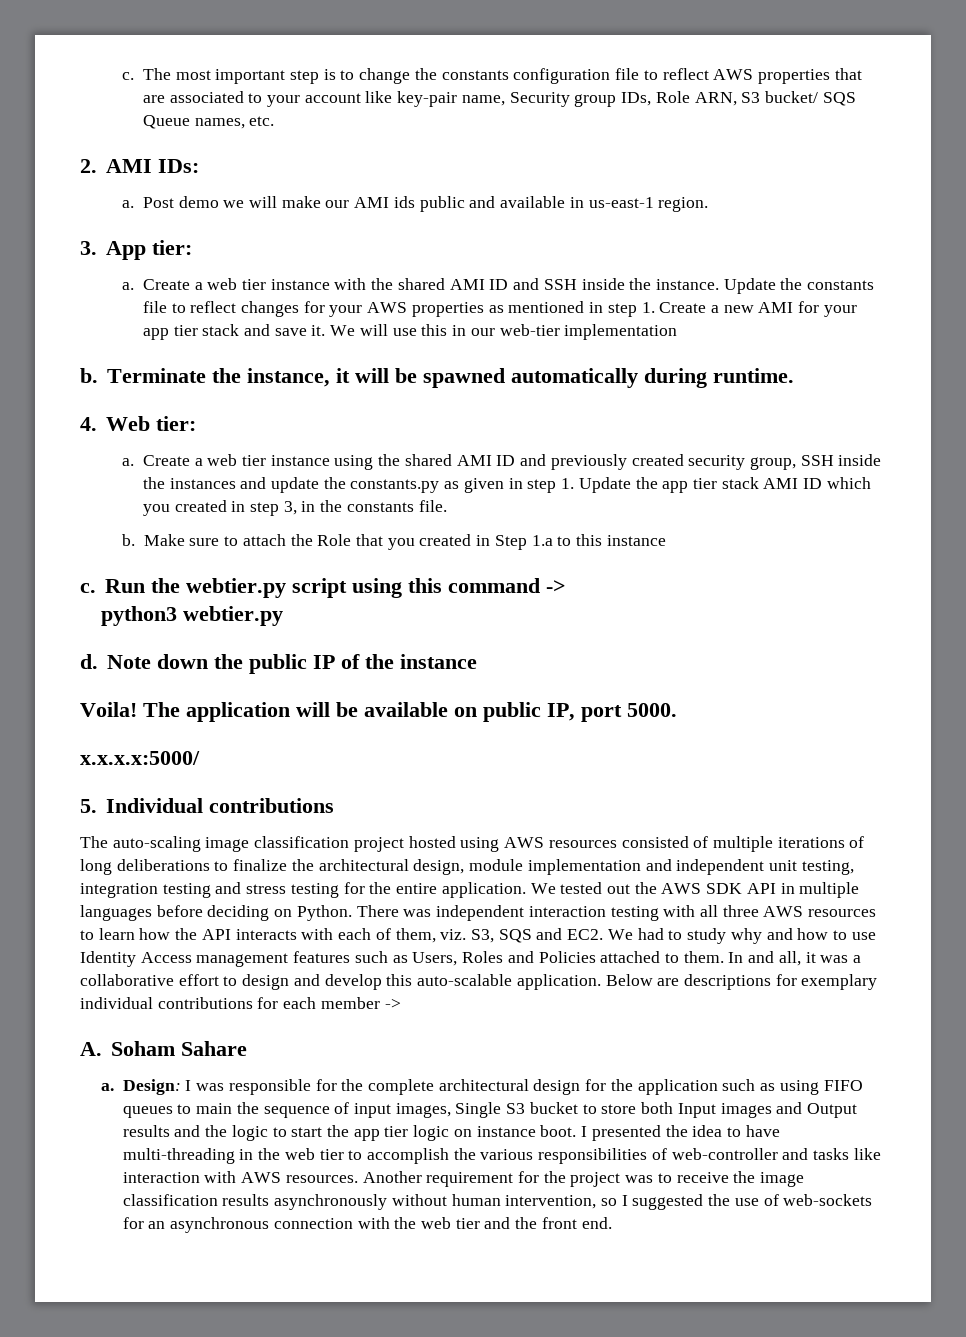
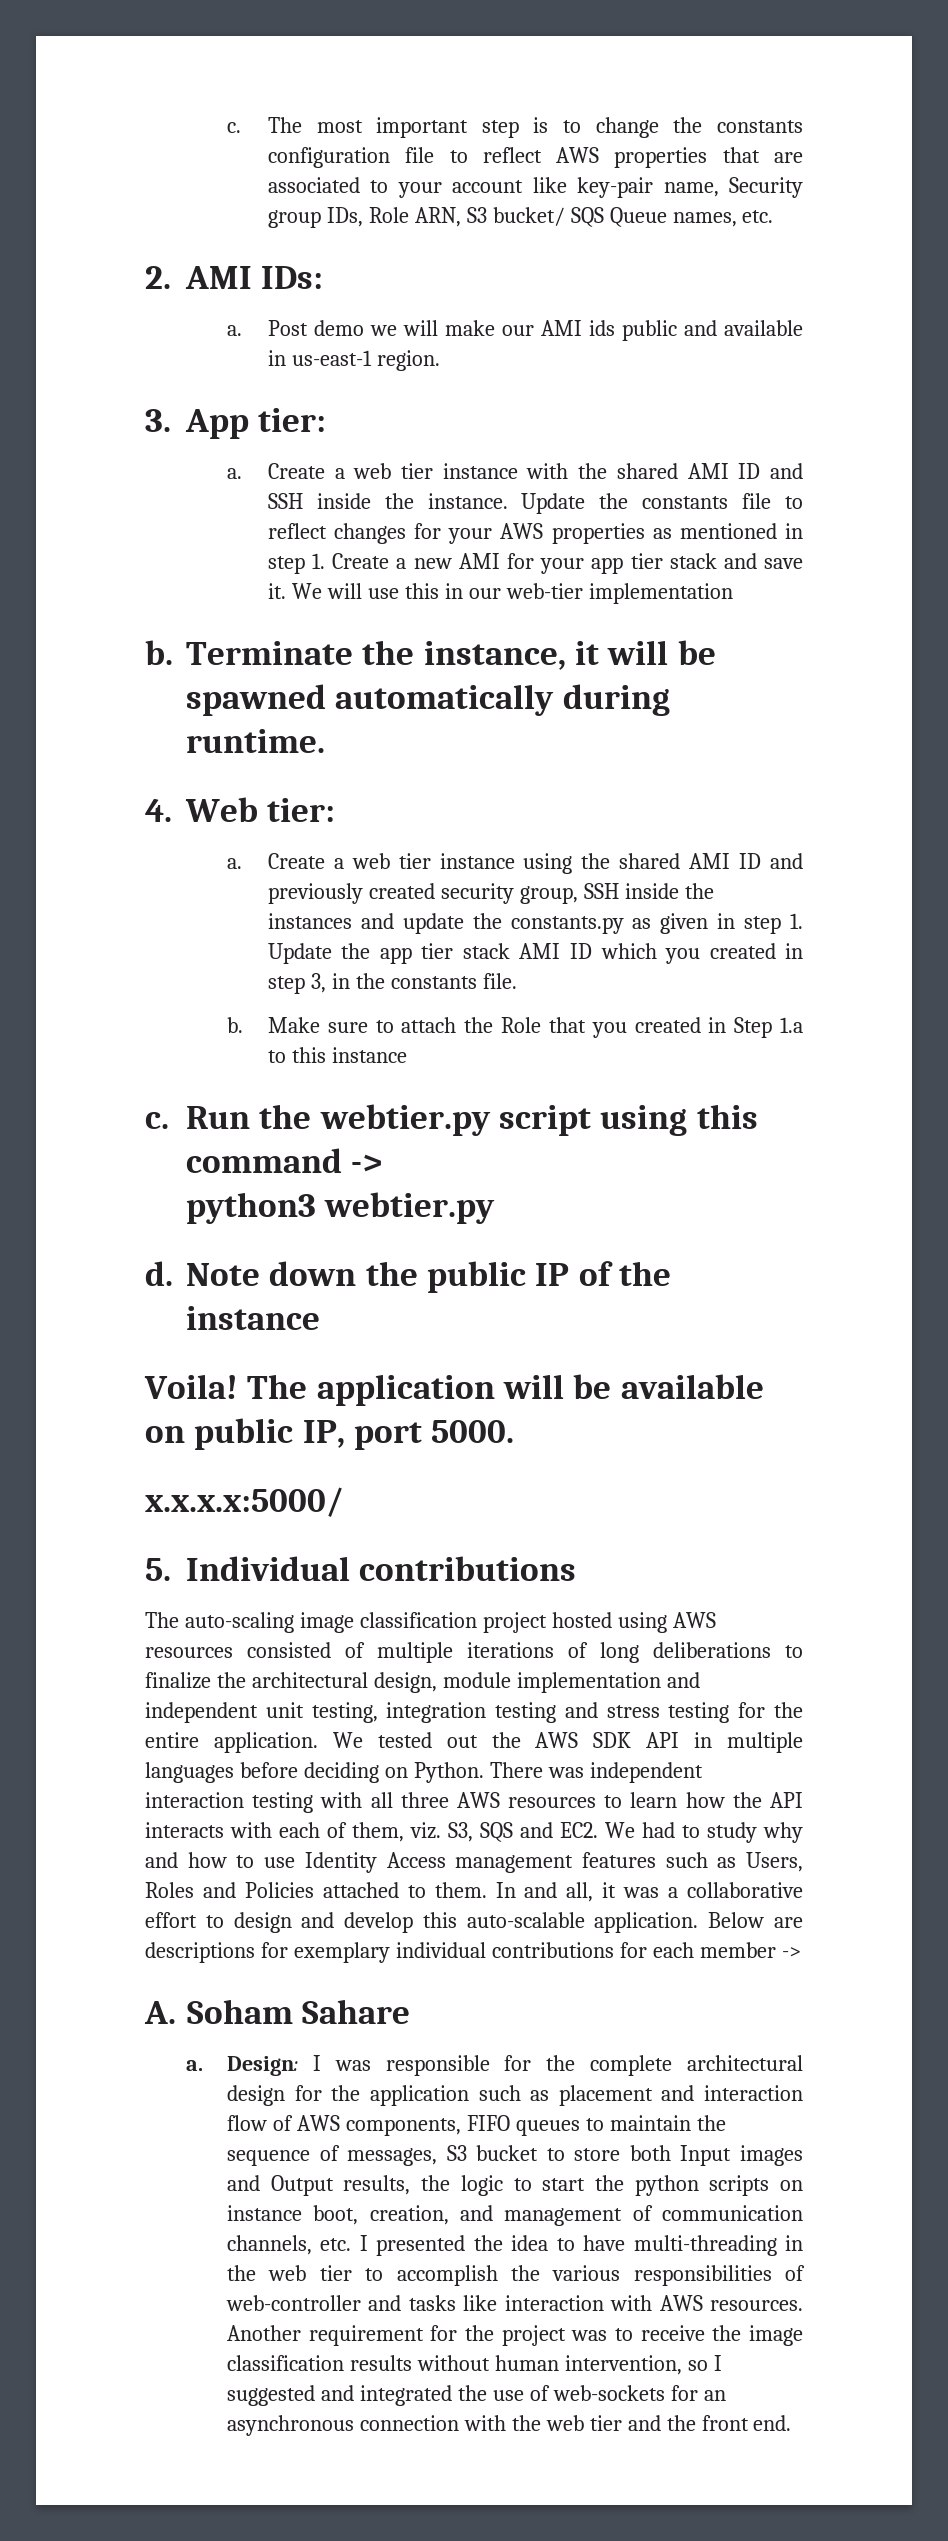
[779,1080,819,1095] using -> [558,2085,804,2106] [226,2115,461,2136] placement and interaction flow of AWS components,
[196,1103,233,1114] main -> [609,2115,691,2131] maintain
[354,1102,502,1118] input images, Single -> [347,2148,438,2166] messages,
[122,1125,201,1137] results and -> [343,2175,411,2195] results,
[353,1125,577,1141] app tier logic on instance boot. -> [634,2175,803,2196] [226,2205,804,2226] [226,2235,352,2255] python scripts on instance boot, creation, and management of communication channels, etc.
[274,1194,388,1210] asynchronously -> (412, 2363) none
(704, 1202) none -> [320,2385,452,2406] and integrated

